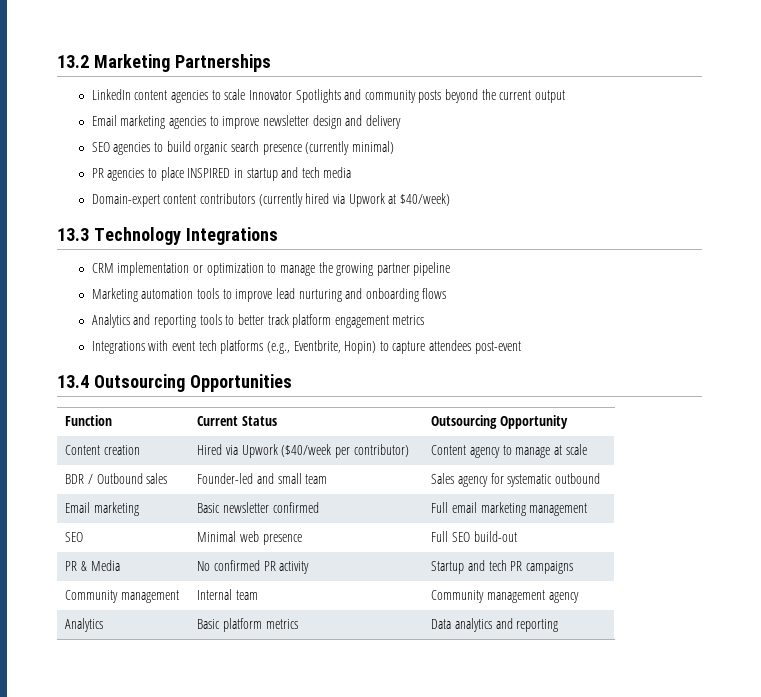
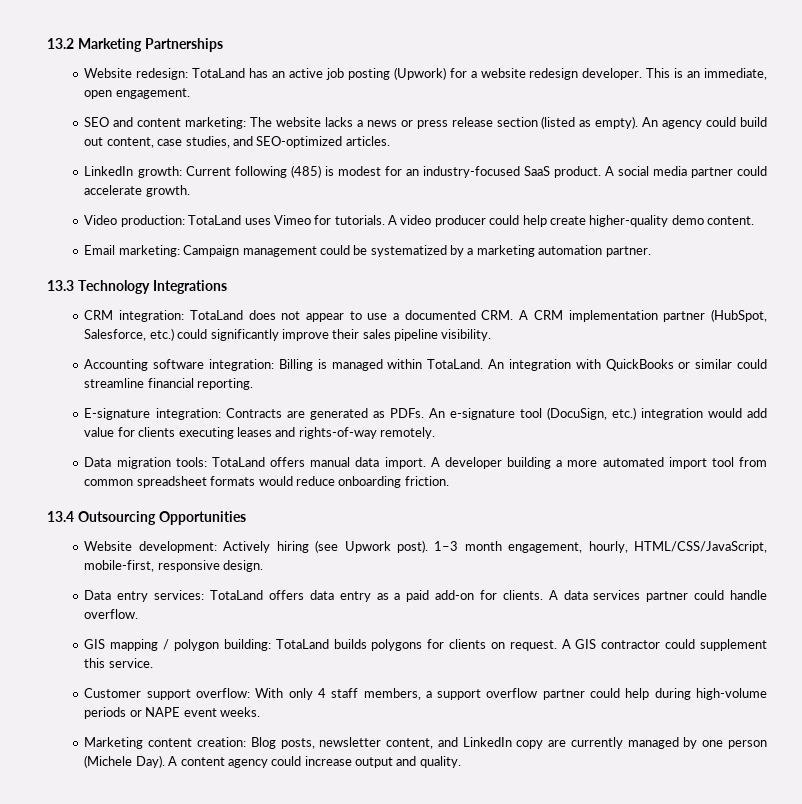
[91,89,566,103] [91,115,401,129] [91,141,394,155] [91,167,352,181] [91,193,450,207] [57,227,278,245] [91,262,451,276] [91,288,447,302] [91,314,425,328] [91,340,521,354] [57,374,292,392] [65,415,113,426] [197,416,278,426] [431,415,569,429] [65,445,141,455] [197,444,409,458] [431,444,587,458] [65,473,168,484] [197,473,328,484] [431,473,600,487] [65,502,140,516] [197,502,319,513] [431,502,588,516] [65,532,84,542] [197,531,302,545] [431,531,517,542] [65,560,120,571] [197,560,310,574] [431,560,573,574] [65,590,180,603] [197,589,259,600] [431,590,579,603] [65,618,104,632] [197,618,298,632] [431,618,559,632] LinkedIn content agencies to scale Innovator Spotlights and community posts beyond the current output // Email marketing agencies to improve newsletter design and delivery // SEO agencies to build organic search presence (currently minimal) // PR agencies to place INSPIRED in startup and tech media // Domain-expert content contributors (currently hired via Upwork at $40/week) // 13.3 Technology Integrations // CRM implementation or optimization to manage the growing partner pipeline // Marketing automation tools to improve lead nurturing and onboarding flows // Analytics and reporting tools to better track platform engagement metrics // Integrations with event tech platforms (e.g., Eventbrite, Hopin) to capture attendees post-event // 13.4 Outsourcing Opportunities // Function | Current Status | Outsourcing Opportunity // Content creation | Hired via Upwork ($40/week per contributor) | Content agency to manage at scale // BDR / Outbound sales | Founder-led and small team | Sales agency for systematic outbound // Email marketing | Basic newsletter confirmed | Full email marketing management // SEO | Minimal web presence | Full SEO build-out // PR & Media | No confirmed PR activity | Startup and tech PR campaigns // Community management | Internal team | Community management agency // Analytics | Basic platform metrics | Data analytics and reporting -> [84,67,768,80] [84,88,190,99] [84,116,768,129] [84,136,390,148] [84,165,767,178] [84,185,190,197] [84,215,755,227] [84,245,651,257] [47,280,227,294] [84,309,767,322] [84,328,492,341] [84,359,768,371] [84,378,254,390] [84,407,767,420] [84,427,436,439] [84,457,767,469] [84,476,449,488] [47,511,246,525] [84,540,768,553] [84,560,264,572] [84,590,767,602] [84,609,139,619] [84,639,767,651] [84,658,153,668] [84,688,768,700] [84,707,260,719] [84,737,767,749] [84,755,461,768] Website redesign: TotaLand has an active job posting (Upwork) for a website redesign developer. This is an immediate, open engagement. // SEO and content marketing: The website lacks a news or press release section (listed as empty). An agency could build out content, case studies, and SEO-optimized articles. // LinkedIn growth: Current following (485) is modest for an industry-focused SaaS product. A social media partner could accelerate growth. // Video production: TotaLand uses Vimeo for tutorials. A video producer could help create higher-quality demo content. // Email marketing: Campaign management could be systematized by a marketing automation partner. // 13.3 Technology Integrations // CRM integration: TotaLand does not appear to use a documented CRM. A CRM implementation partner (HubSpot, Salesforce, etc.) could significantly improve their sales pipeline visibility. // Accounting software integration: Billing is managed within TotaLand. An integration with QuickBooks or similar could streamline financial reporting. // E-signature integration: Contracts are generated as PDFs. An e-signature tool (DocuSign, etc.) integration would add value for clients executing leases and rights-of-way remotely. // Data migration tools: TotaLand offers manual data import. A developer building a more automated import tool from common spreadsheet formats would reduce onboarding friction. // 13.4 Outsourcing Opportunities // Website development: Actively hiring (see Upwork post). 1–3 month engagement, hourly, HTML/CSS/JavaScript, mobile-first, responsive design. // Data entry services: TotaLand offers data entry as a paid add-on for clients. A data services partner could handle overflow. // GIS mapping / polygon building: TotaLand builds polygons for clients on request. A GIS contractor could supplement this service. // Customer support overflow: With only 4 staff members, a support overflow partner could help during high-volume periods or NAPE event weeks. // Marketing content creation: Blog posts, newsletter content, and LinkedIn copy are currently managed by one person (Michele Day). A content agency could increase output and quality.

